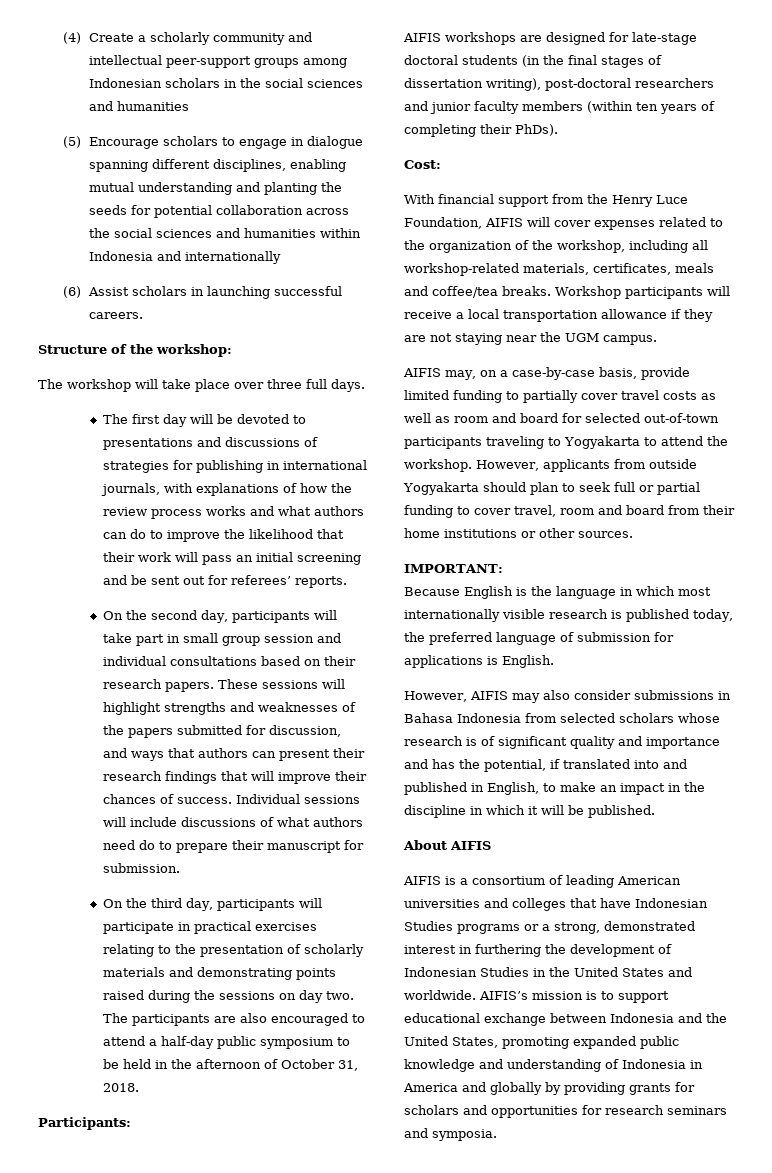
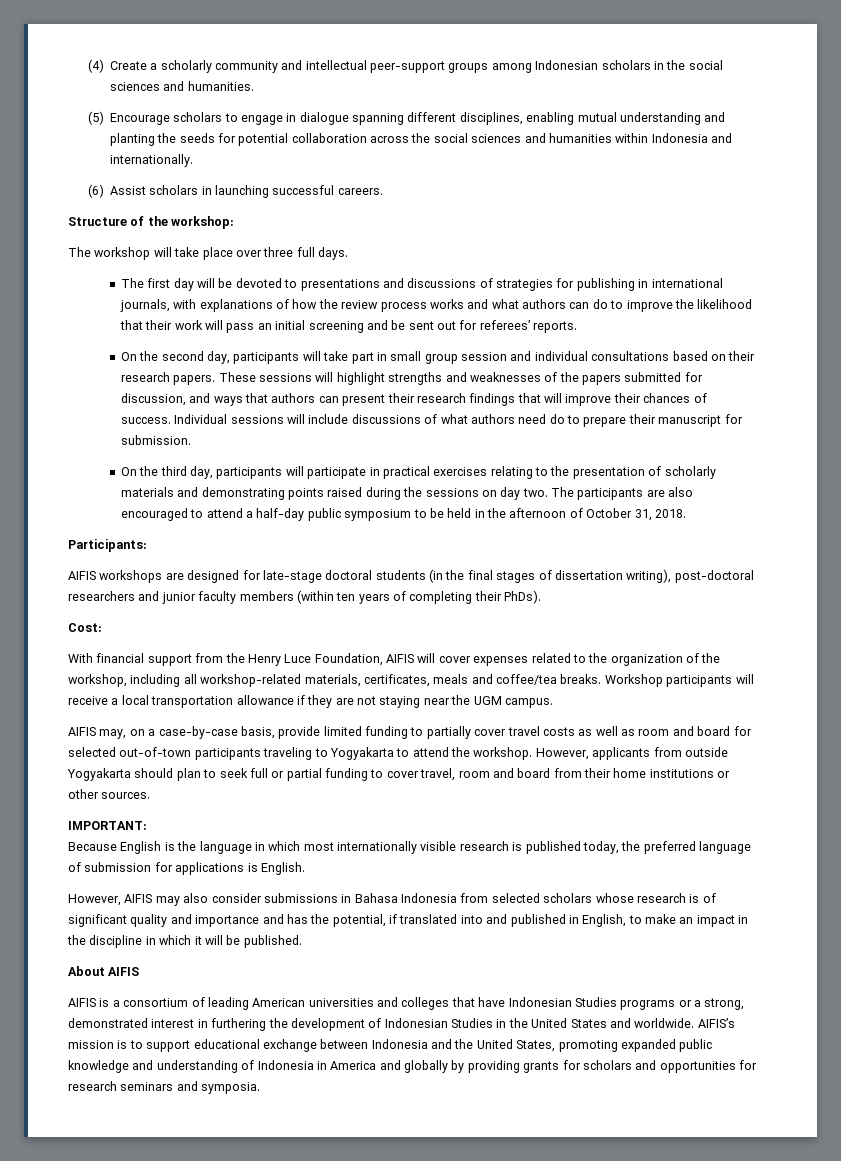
[116,101,189,111] humanities -> [187,81,254,91] humanities.
[184,251,281,264] internationally -> [109,154,193,167] internationally.

